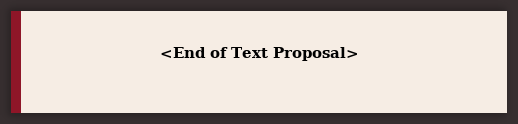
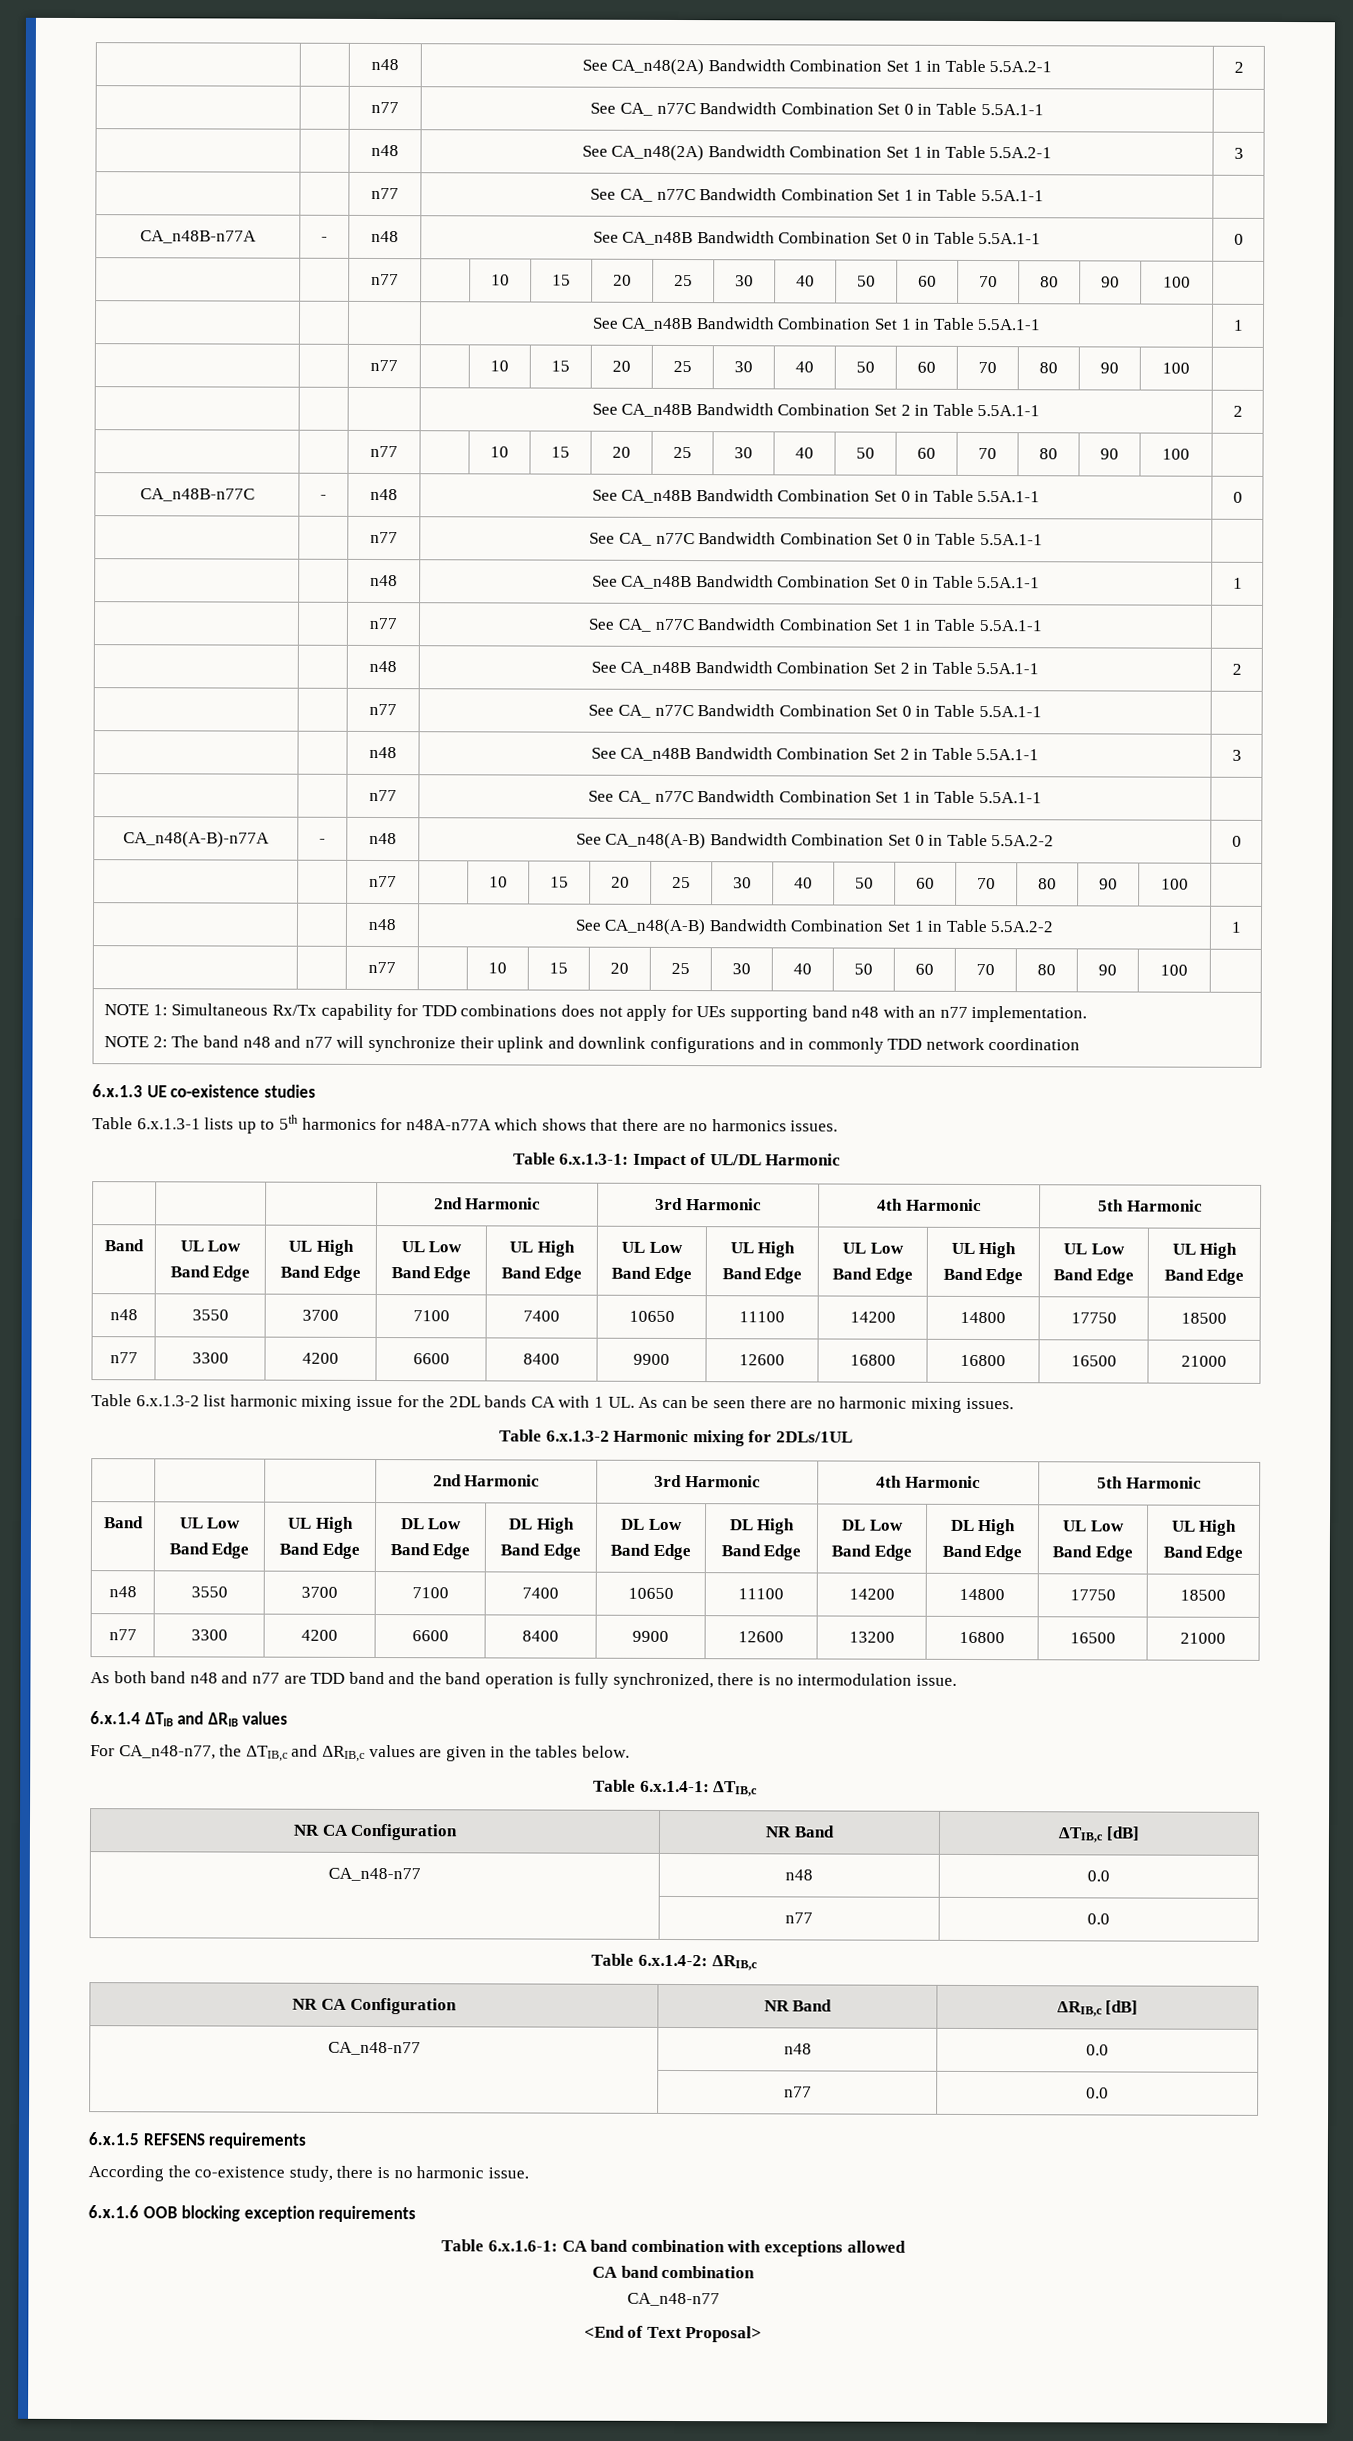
(159, 52) none -> [371,58,399,71] [581,58,1053,76] [1233,61,1244,73] [371,101,399,114] [590,102,1044,116] [371,144,399,157] [581,144,1053,162] [1233,147,1244,159] [371,187,399,200] [590,188,1044,202] [140,230,257,244] [321,236,328,242] [371,230,399,243] [592,231,1042,246] [1233,233,1244,245] [371,273,399,286] [491,274,510,286] [552,274,571,286] [613,274,632,286] [674,274,693,287] [735,275,754,287] [796,275,815,287] [857,275,876,287] [918,275,937,287] [979,275,998,288] [1040,276,1059,288] [1101,276,1120,288] [1163,276,1191,288] [591,317,1041,332] [1232,319,1243,331] [370,359,398,372] [490,360,509,372] [551,360,570,372] [612,360,631,372] [673,360,692,373] [734,361,753,373] [795,361,814,373] [856,361,875,373] [917,361,936,373] [978,361,997,374] [1039,362,1058,374] [1100,362,1119,374] [1162,362,1190,374] [591,403,1041,418] [1232,405,1243,417] [370,445,398,458] [490,446,509,458] [551,446,570,458] [612,446,631,458] [673,446,692,459] [734,447,753,459] [795,447,814,459] [856,447,875,459] [917,447,936,459] [978,447,997,460] [1039,448,1058,460] [1100,448,1119,460] [1162,448,1190,460] [139,488,255,502] [320,494,327,500] [370,488,398,501] [591,489,1041,504] [1232,491,1243,503] [370,531,398,544] [589,532,1043,546] [370,574,398,587] [591,575,1041,590] [1232,577,1243,589] [369,617,397,630] [588,618,1042,632] [369,660,397,673] [590,661,1040,676] [1231,663,1242,675] [369,703,397,716] [588,704,1042,718] [369,746,397,759] [590,747,1040,762] [1231,749,1242,761] [369,789,397,802] [588,790,1042,804] [123,831,270,848] [319,838,326,844] [369,832,397,845] [575,832,1055,850] [1231,835,1242,847] [369,875,397,888] [489,876,508,888] [550,876,569,888] [611,876,630,888] [672,876,691,889] [733,877,752,889] [794,877,813,889] [855,877,874,889] [916,877,935,889] [977,877,996,890] [1038,878,1057,890] [1099,878,1118,890] [1161,878,1189,890] [368,918,396,931] [574,918,1054,936] [1230,921,1241,933] [368,961,396,974] [488,962,507,974] [549,962,568,974] [610,962,629,974] [671,962,690,975] [732,963,751,975] [793,963,812,975] [854,963,873,975] [915,963,934,975] [976,963,995,976] [1037,964,1056,976] [1098,964,1117,976] [1160,964,1188,976] [104,1003,1088,1023] [104,1035,1081,1054] [92,1084,316,1098] [92,1114,839,1134] [512,1152,842,1170] [433,1197,542,1210] [655,1197,762,1211] [877,1198,982,1212] [1098,1199,1203,1212] [104,1239,144,1252] [179,1240,242,1252] [169,1265,251,1282] [288,1239,354,1256] [280,1265,361,1282] [400,1241,463,1253] [390,1266,472,1283] [509,1240,575,1257] [501,1266,582,1283] [621,1241,683,1254] [611,1266,692,1284] [729,1241,796,1258] [721,1267,803,1284] [842,1242,904,1254] [832,1267,913,1284] [950,1242,1017,1259] [942,1267,1024,1285] [1063,1243,1125,1255] [1053,1268,1134,1285] [1171,1242,1238,1259] [1163,1268,1245,1285] [109,1309,138,1321] [191,1309,229,1321] [302,1309,339,1321] [412,1310,450,1322] [523,1310,560,1322] [628,1310,675,1322] [739,1311,785,1323] [849,1311,896,1323] [960,1311,1006,1324] [1070,1312,1117,1324] [1181,1312,1227,1324] [109,1352,138,1364] [191,1352,229,1364] [302,1352,339,1364] [412,1353,450,1365] [523,1353,560,1365] [633,1353,670,1365] [739,1354,785,1366] [849,1354,896,1366] [960,1354,1006,1367] [1070,1355,1117,1367] [1181,1355,1227,1367] [91,1394,1014,1413] [499,1429,853,1447] [432,1474,541,1487] [654,1474,761,1488] [876,1475,981,1489] [1097,1476,1202,1489] [103,1516,144,1529] [178,1517,242,1529] [168,1542,250,1559] [287,1516,354,1533] [279,1542,360,1559] [399,1518,463,1530] [389,1543,471,1560] [508,1517,575,1534] [500,1543,581,1560] [620,1518,683,1531] [610,1543,691,1561] [728,1518,796,1535] [720,1544,802,1561] [841,1519,904,1531] [831,1544,912,1561] [949,1519,1017,1536] [941,1544,1023,1562] [1062,1520,1125,1532] [1052,1545,1133,1562] [1170,1519,1238,1536] [1162,1545,1244,1562] [108,1586,137,1598] [190,1586,228,1598] [301,1586,338,1598] [411,1587,449,1599] [522,1587,559,1599] [627,1587,674,1599] [738,1588,784,1600] [848,1588,895,1600] [959,1588,1005,1601] [1069,1589,1116,1601] [1180,1589,1226,1601] [108,1629,137,1641] [190,1629,228,1641] [301,1629,338,1641] [411,1630,449,1642] [522,1630,559,1642] [632,1630,669,1642] [738,1631,784,1643] [848,1631,895,1643] [959,1631,1005,1644] [1069,1632,1116,1644] [1180,1632,1226,1644] [90,1671,957,1690] [90,1711,289,1727] [90,1744,631,1762] [592,1779,759,1797] [292,1823,458,1841] [765,1825,834,1838] [1058,1826,1139,1843] [328,1867,421,1882] [785,1869,813,1881] [1087,1870,1110,1882] [785,1912,813,1924] [1087,1913,1110,1925] [591,1953,758,1971] [292,1997,457,2015] [763,1999,833,2012] [1056,2000,1139,2017] [327,2041,421,2056] [783,2043,812,2055] [1086,2044,1109,2056] [783,2086,812,2098] [1086,2087,1109,2099] [88,2132,307,2149] [88,2165,529,2182] [88,2205,417,2223] [441,2239,906,2257] [591,2265,756,2279] [626,2292,720,2307] | | n48 | See CA_n48(2A) Bandwidth Combination Set 1 in Table 5.5A.2-1 | 2 // | | n77 | See CA_ n77C Bandwidth Combination Set 0 in Table 5.5A.1-1 | // | | n48 | See CA_n48(2A) Bandwidth Combination Set 1 in Table 5.5A.2-1 | 3 // | | n77 | See CA_ n77C Bandwidth Combination Set 1 in Table 5.5A.1-1 | // CA_n48B-n77A | - | n48 | See CA_n48B Bandwidth Combination Set 0 in Table 5.5A.1-1 | 0 // | | n77 | | 10 | 15 | 20 | 25 | 30 | 40 | 50 | 60 | 70 | 80 | 90 | 100 | // | | | See CA_n48B Bandwidth Combination Set 1 in Table 5.5A.1-1 | 1 // | | n77 | | 10 | 15 | 20 | 25 | 30 | 40 | 50 | 60 | 70 | 80 | 90 | 100 | // | | | See CA_n48B Bandwidth Combination Set 2 in Table 5.5A.1-1 | 2 // | | n77 | | 10 | 15 | 20 | 25 | 30 | 40 | 50 | 60 | 70 | 80 | 90 | 100 | // CA_n48B-n77C | - | n48 | See CA_n48B Bandwidth Combination Set 0 in Table 5.5A.1-1 | 0 // | | n77 | See CA_ n77C Bandwidth Combination Set 0 in Table 5.5A.1-1 | // | | n48 | See CA_n48B Bandwidth Combination Set 0 in Table 5.5A.1-1 | 1 // | | n77 | See CA_ n77C Bandwidth Combination Set 1 in Table 5.5A.1-1 | // | | n48 | See CA_n48B Bandwidth Combination Set 2 in Table 5.5A.1-1 | 2 // | | n77 | See CA_ n77C Bandwidth Combination Set 0 in Table 5.5A.1-1 | // | | n48 | See CA_n48B Bandwidth Combination Set 2 in Table 5.5A.1-1 | 3 // | | n77 | See CA_ n77C Bandwidth Combination Set 1 in Table 5.5A.1-1 | // CA_n48(A-B)-n77A | - | n48 | See CA_n48(A-B) Bandwidth Combination Set 0 in Table 5.5A.2-2 | 0 // | | n77 | | 10 | 15 | 20 | 25 | 30 | 40 | 50 | 60 | 70 | 80 | 90 | 100 | // | | n48 | See CA_n48(A-B) Bandwidth Combination Set 1 in Table 5.5A.2-2 | 1 // | | n77 | | 10 | 15 | 20 | 25 | 30 | 40 | 50 | 60 | 70 | 80 | 90 | 100 | // NOTE 1: Simultaneous Rx/Tx capability for TDD combinations does not apply for UEs supporting band n48 with an n77 implementation. // NOTE 2: The band n48 and n77 will synchronize their uplink and downlink configurations and in commonly TDD network coordination // 6.x.1.3 UE co-existence studies // Table 6.x.1.3-1 lists up to 5th harmonics for n48A-n77A which shows that there are no harmonics issues. // Table 6.x.1.3-1: Impact of UL/DL Harmonic // | | | 2nd Harmonic | 3rd Harmonic | 4th Harmonic | 5th Harmonic // Band | UL Low Band Edge | UL High Band Edge | UL Low Band Edge | UL High Band Edge | UL Low Band Edge | UL High Band Edge | UL Low Band Edge | UL High Band Edge | UL Low Band Edge | UL High Band Edge // n48 | 3550 | 3700 | 7100 | 7400 | 10650 | 11100 | 14200 | 14800 | 17750 | 18500 // n77 | 3300 | 4200 | 6600 | 8400 | 9900 | 12600 | 16800 | 16800 | 16500 | 21000 // Table 6.x.1.3-2 list harmonic mixing issue for the 2DL bands CA with 1 UL. As can be seen there are no harmonic mixing issues. // Table 6.x.1.3-2 Harmonic mixing for 2DLs/1UL // | | | 2nd Harmonic | 3rd Harmonic | 4th Harmonic | 5th Harmonic // Band | UL Low Band Edge | UL High Band Edge | DL Low Band Edge | DL High Band Edge | DL Low Band Edge | DL High Band Edge | DL Low Band Edge | DL High Band Edge | UL Low Band Edge | UL High Band Edge // n48 | 3550 | 3700 | 7100 | 7400 | 10650 | 11100 | 14200 | 14800 | 17750 | 18500 // n77 | 3300 | 4200 | 6600 | 8400 | 9900 | 12600 | 13200 | 16800 | 16500 | 21000 // As both band n48 and n77 are TDD band and the band operation is fully synchronized, there is no intermodulation issue. // 6.x.1.4 ∆TIB and ∆RIB values // For CA_n48-n77, the ΔTIB,c and ΔRIB,c values are given in the tables below. // Table 6.x.1.4-1: ΔTIB,c // NR CA Configuration | NR Band | ΔTIB,c [dB] // CA_n48-n77 | n48 | 0.0 // | n77 | 0.0 // Table 6.x.1.4-2: ΔRIB,c // NR CA Configuration | NR Band | ΔRIB,c [dB] // CA_n48-n77 | n48 | 0.0 // | n77 | 0.0 // 6.x.1.5 REFSENS requirements // According the co-existence study, there is no harmonic issue. // 6.x.1.6 OOB blocking exception requirements // Table 6.x.1.6-1: CA band combination with exceptions allowed // CA band combination // CA_n48-n77 //

